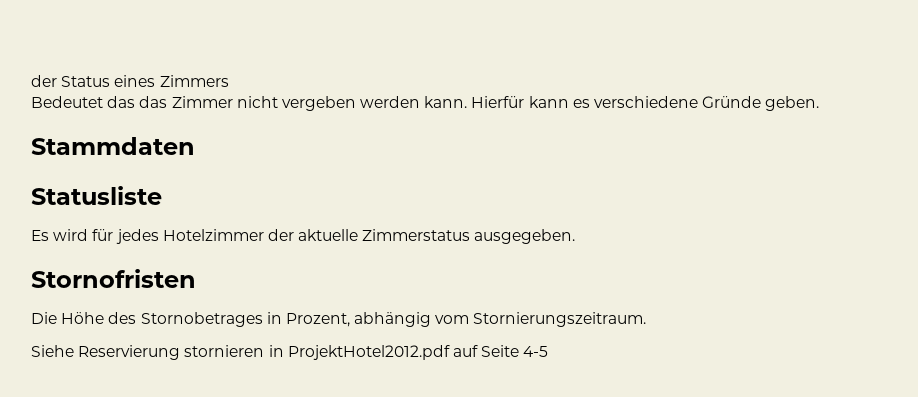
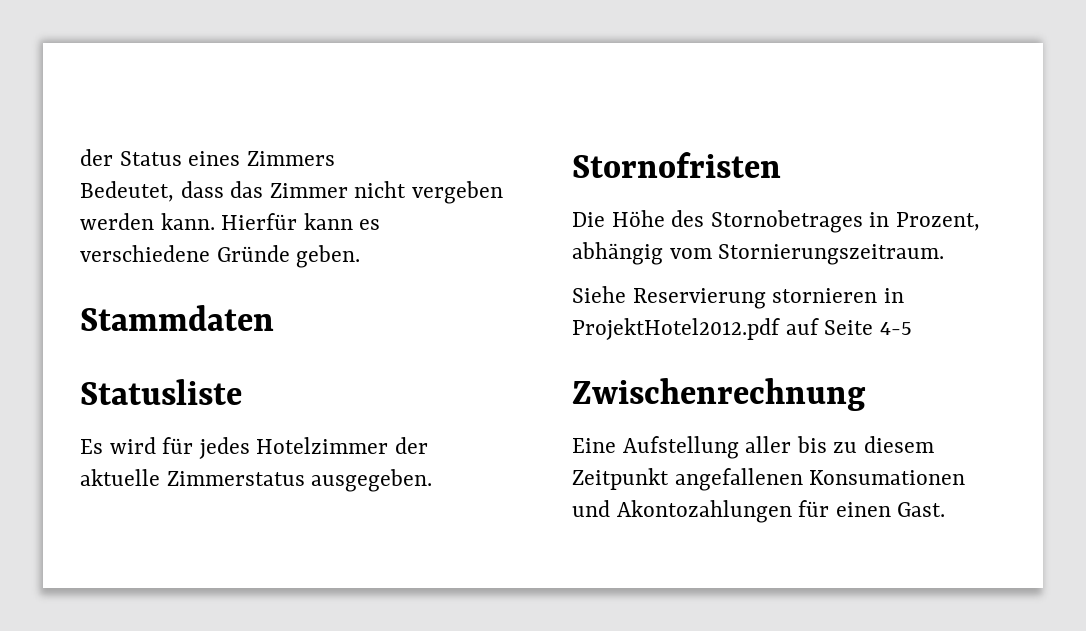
[31,96,136,108] Bedeutet das -> [80,181,224,202] Bedeutet, dass
(549, 351) none -> [572,378,866,411] [572,436,935,459] [572,468,966,491] [572,500,946,523] // Zwischenrechnung // Eine Aufstellung aller bis zu diesem Zeitpunkt angefallenen Konsumationen und Akontozahlungen für einen Gast.

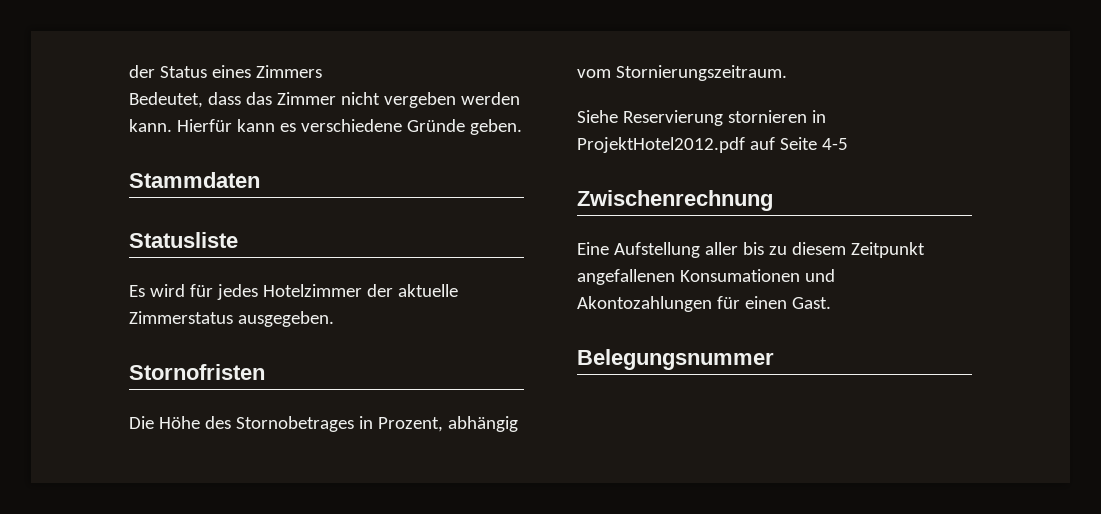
(946, 509) none -> [577,349,774,370] // Belegungsnummer

